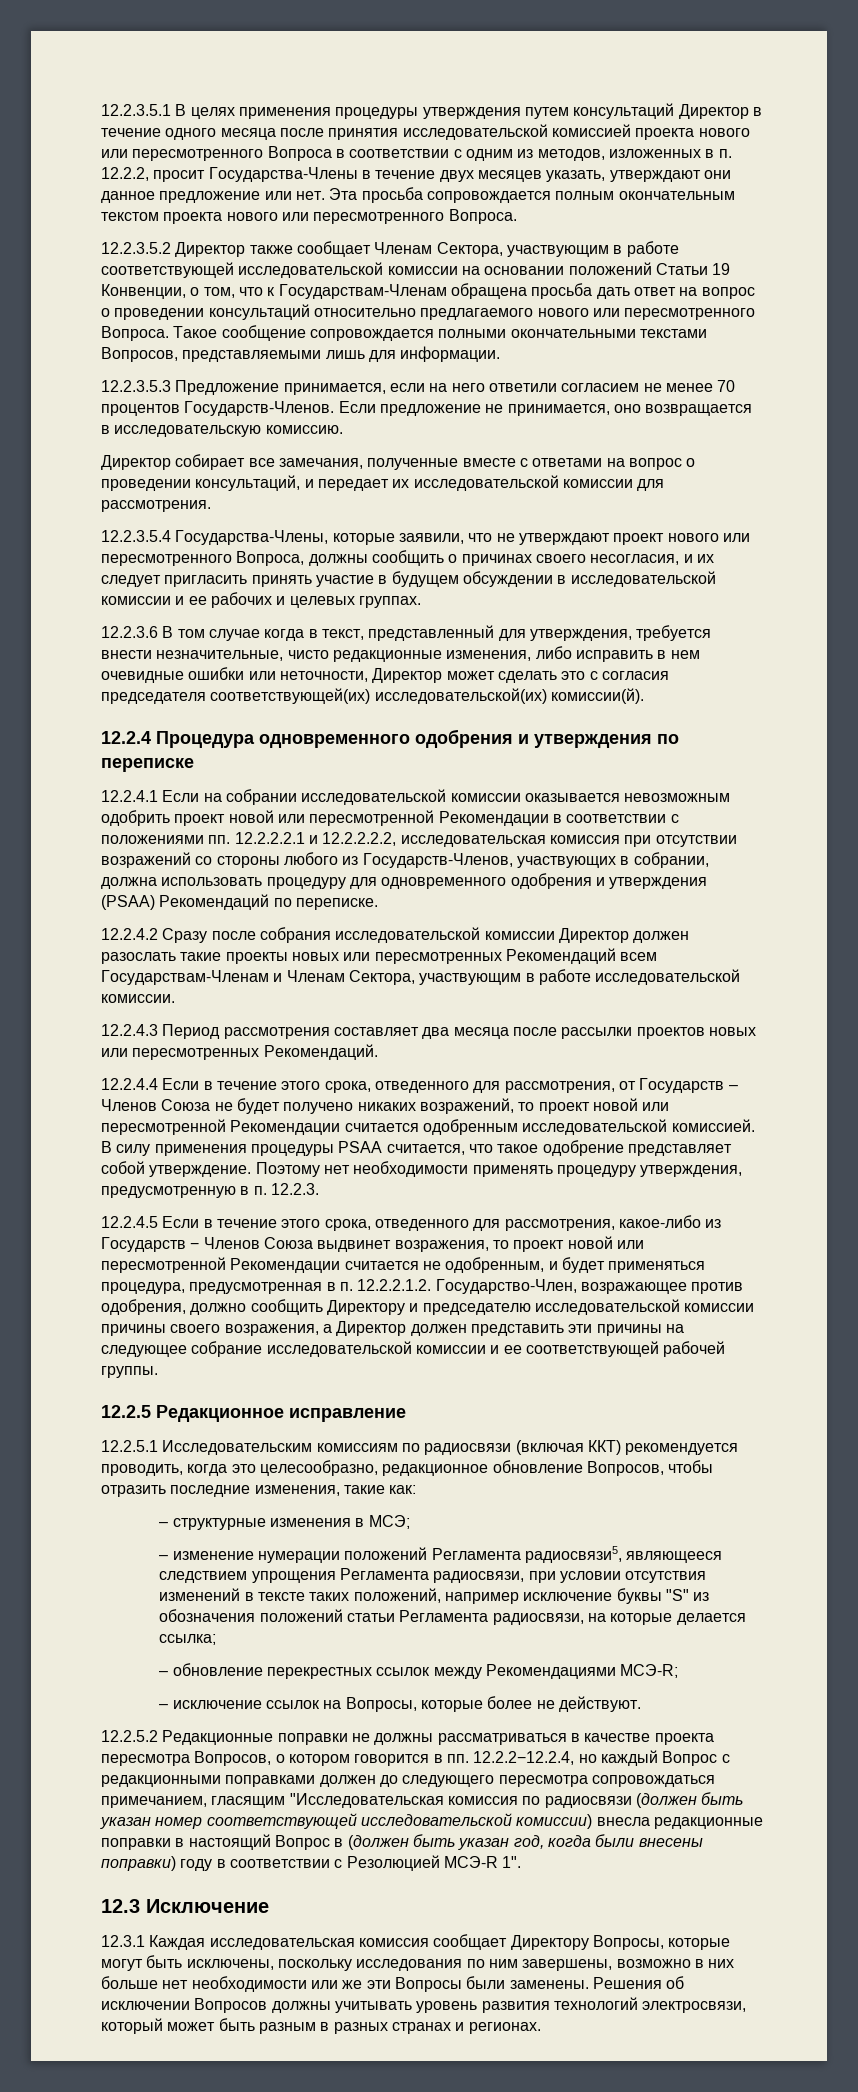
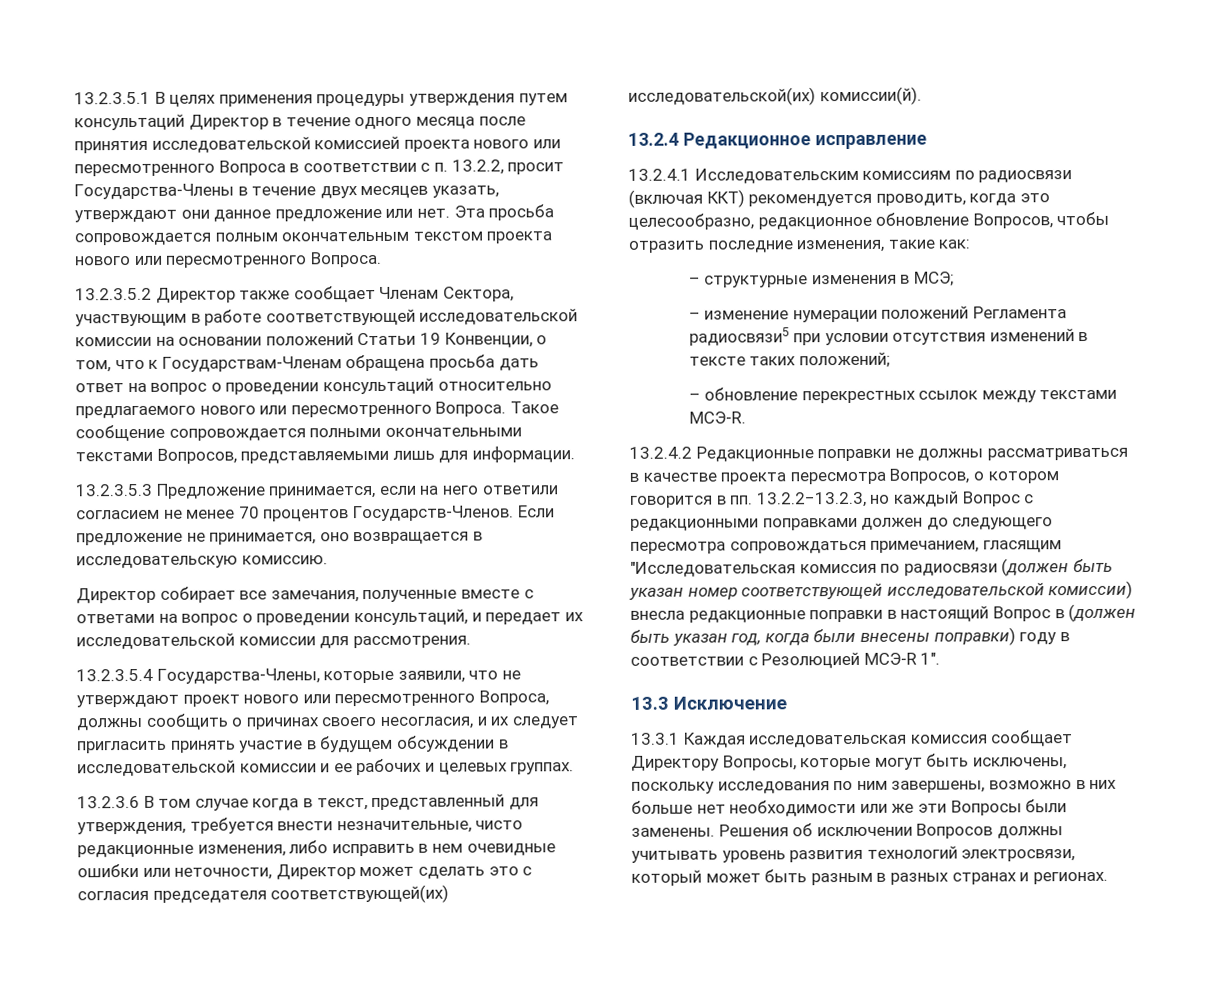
[101,104,171,116] 12.2.3.5.1 -> [74,91,151,105] 13.2.3.5.1
[465,149,732,161] [101,167,149,181] одним из методов, изложенных в п. 12.2.2, -> [433,159,504,175] п. 13.2.2,
[101,242,171,254] 12.2.3.5.2 -> [75,287,152,301] 13.2.3.5.2
[101,380,171,392] 12.2.3.5.3 -> [75,483,153,497] 13.2.3.5.3
[101,530,171,542] 12.2.3.5.4 -> [76,668,153,682] 13.2.3.5.4
[101,626,158,638] 12.2.3.6 -> [77,795,140,809] 13.2.3.6
[101,729,679,748] [101,758,194,772] [101,789,731,805] [101,810,679,826] [101,832,737,847] [101,852,709,868] [101,873,708,889] [101,894,378,910] [101,927,690,943] [101,948,658,964] [101,969,741,985] [101,994,175,1003] [101,1024,756,1039] [101,1044,378,1060] [101,1078,738,1093] [101,1098,670,1114] [101,1119,755,1135] [101,1140,732,1156] [101,1161,743,1177] [101,1183,319,1198] [101,1215,722,1231] [101,1236,644,1252] [101,1257,706,1273] [101,1279,744,1294] [101,1299,755,1315] [101,1321,684,1336] [101,1341,726,1357] [101,1366,158,1378] [101,1405,151,1418] 12.2.4 Процедура одновременного одобрения и утверждения по переписке // 12.2.4.1 Если на собрании исследовательской комиссии оказывается невозможным одобрить проект новой или пересмотренной Рекомендации в соответствии с положениями пп. 12.2.2.2.1 и 12.2.2.2.2, исследовательская комиссия при отсутствии возражений со стороны любого из Государств-Членов, участвующих в собрании, должна использовать процедуру для одновременного одобрения и утверждения (PSAA) Рекомендаций по переписке. // 12.2.4.2 Сразу после собрания исследовательской комиссии Директор должен разослать такие проекты новых или пересмотренных Рекомендаций всем Государствам-Членам и Членам Сектора, участвующим в работе исследовательской комиссии. // 12.2.4.3 Период рассмотрения составляет два месяца после рассылки проектов новых или пересмотренных Рекомендаций. // 12.2.4.4 Если в течение этого срока, отведенного для рассмотрения, от Государств – Членов Союза не будет получено никаких возражений, то проект новой или пересмотренной Рекомендации считается одобренным исследовательской комиссией. В силу применения процедуры PSAA считается, что такое одобрение представляет собой утверждение. Поэтому нет необходимости применять процедуру утверждения, предусмотренную в п. 12.2.3. // 12.2.4.5 Если в течение этого срока, отведенного для рассмотрения, какое-либо из Государств − Членов Союза выдвинет возражения, то проект новой или пересмотренной Рекомендации считается не одобренным, и будет применяться процедура, предусмотренная в п. 12.2.2.1.2. Государство-Член, возражающее против одобрения, должно сообщить Директору и председателю исследовательской комиссии причины своего возражения, а Директор должен представить эти причины на следующее собрание исследовательской комиссии и ее соответствующей рабочей группы. // 12.2.5 -> [628,132,679,146] 13.2.4
[101,1440,158,1452] 12.2.5.1 -> [628,168,691,181] 13.2.4.1
[524,1546,723,1563] [159,1568,525,1583] радиосвязи5, являющееся следствием упрощения Регламента радиосвязи, -> [688,327,790,346] радиосвязи5
[353,1588,710,1604] [159,1609,746,1625] [159,1634,217,1645] положений, например исключение буквы "S" из обозначения положений статьи Регламента радиосвязи, на которые делается ссылка; -> [798,351,890,368] положений;
[485,1664,679,1679] [159,1696,641,1712] [101,1730,158,1742] Рекомендациями МСЭ-R; // – исключение ссылок на Вопросы, которые более не действуют. // 12.2.5.2 -> [1039,389,1118,400] [688,411,746,424] [629,446,692,459] текстами МСЭ-R. // 13.2.4.2
[473,1751,575,1765] 12.2.2−12.2.4, -> [756,491,867,508] 13.2.2−13.2.3,
[101,1899,140,1913] 12.3 -> [630,696,669,710] 13.3
[101,1935,145,1947] 12.3.1 -> [631,732,680,745] 13.3.1

